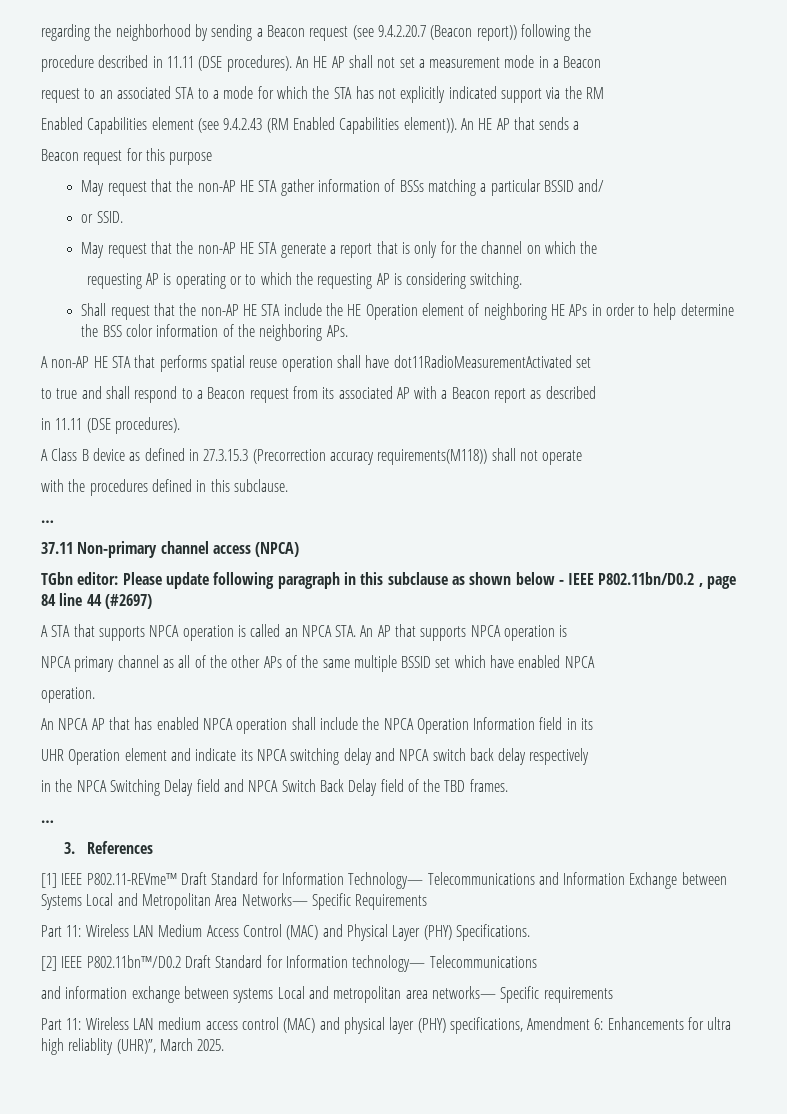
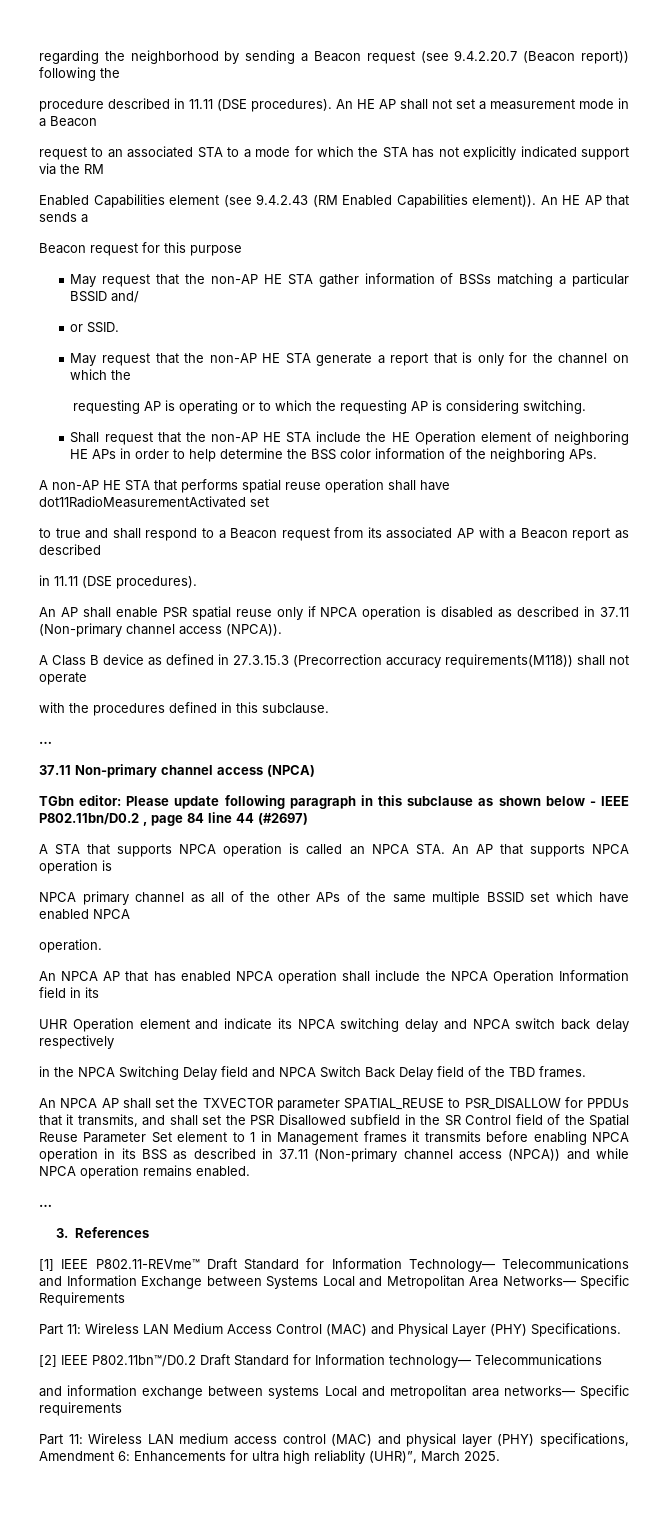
(180, 425) none -> [39,606,629,620] [39,623,282,637] // An AP shall enable PSR spatial reuse only if NPCA operation is disabled as described in 37.11 (Non-primary channel access (NPCA)).
(508, 785) none -> [39,1097,629,1111] [39,1114,630,1128] [39,1131,629,1145] [39,1148,629,1162] [39,1165,250,1179] // An NPCA AP shall set the TXVECTOR parameter SPATIAL_REUSE to PSR_DISALLOW for PPDUs that it transmits, and shall set the PSR Disallowed subfield in the SR Control field of the Spatial Reuse Parameter Set element to 1 in Management frames it transmits before enabling NPCA operation in its BSS as described in 37.11 (Non-primary channel access (NPCA)) and while NPCA operation remains enabled.

